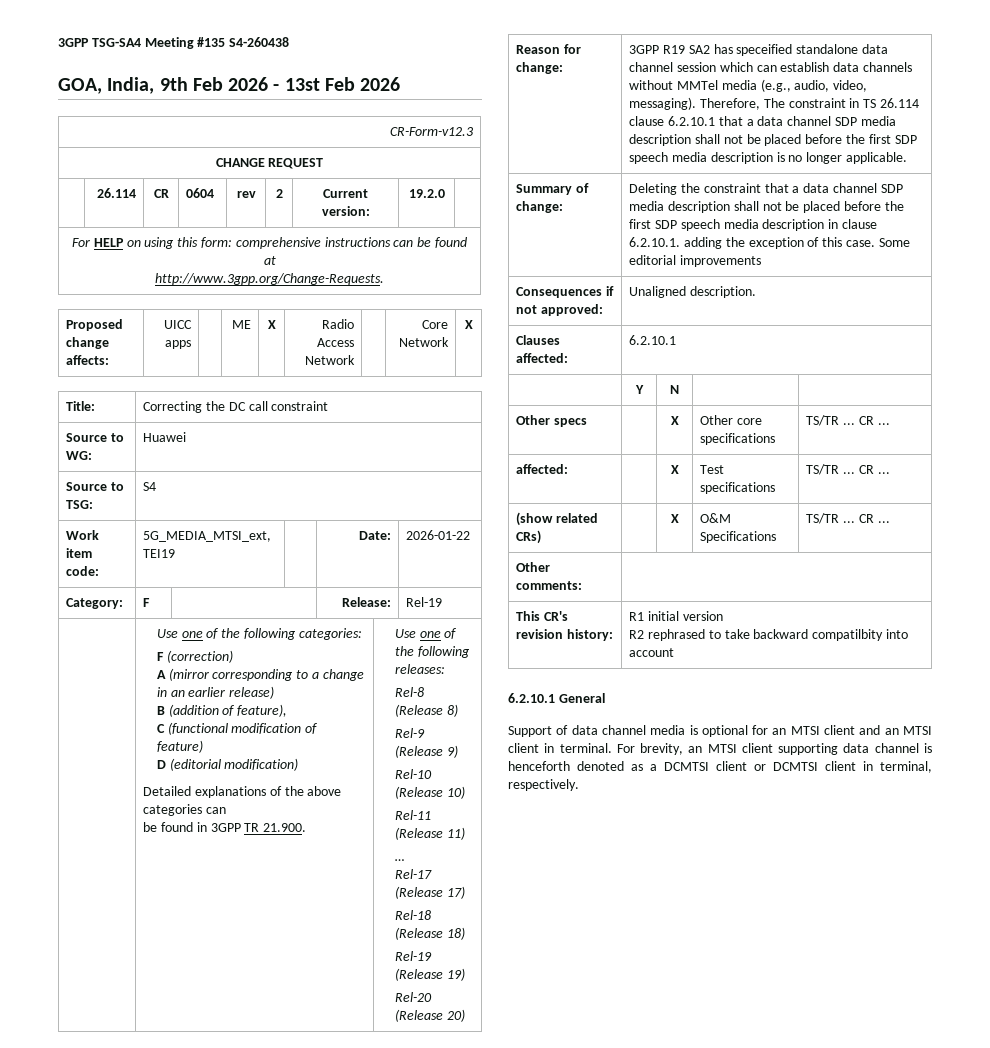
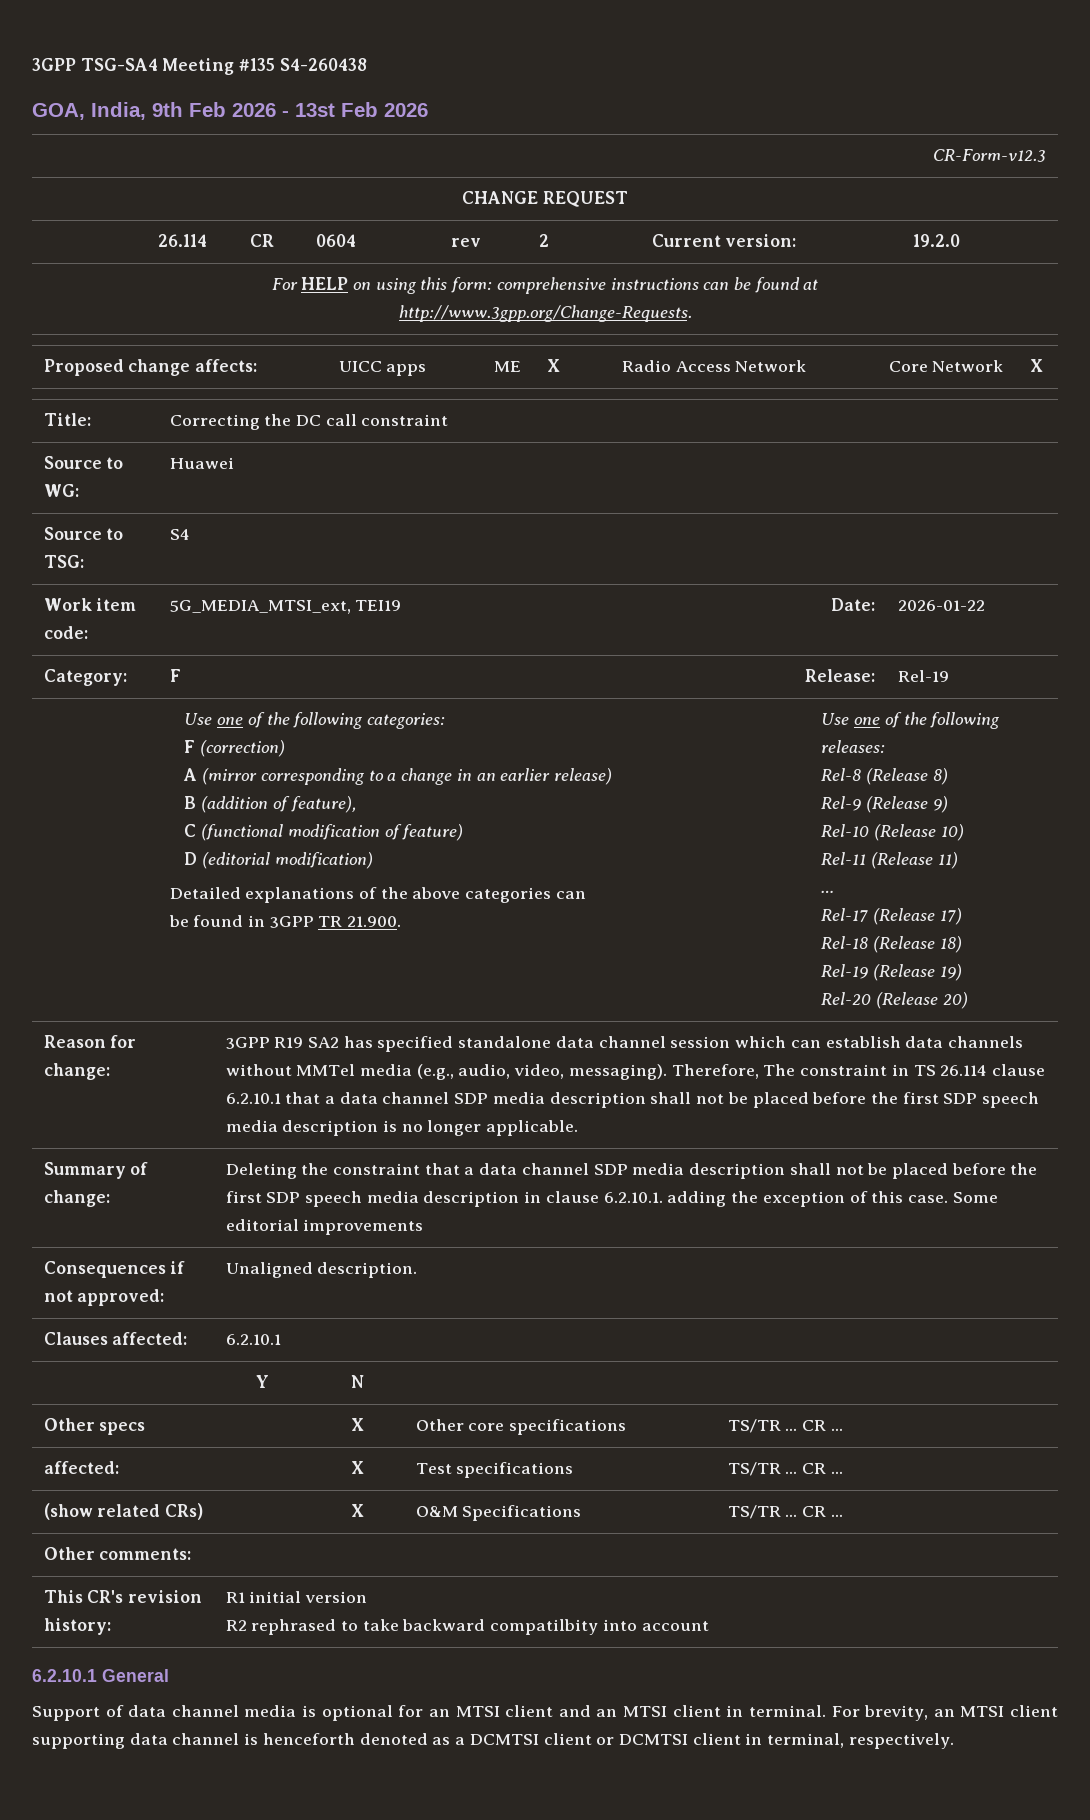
[736,44,793,56] speceified -> [377,1036,454,1052] specified

